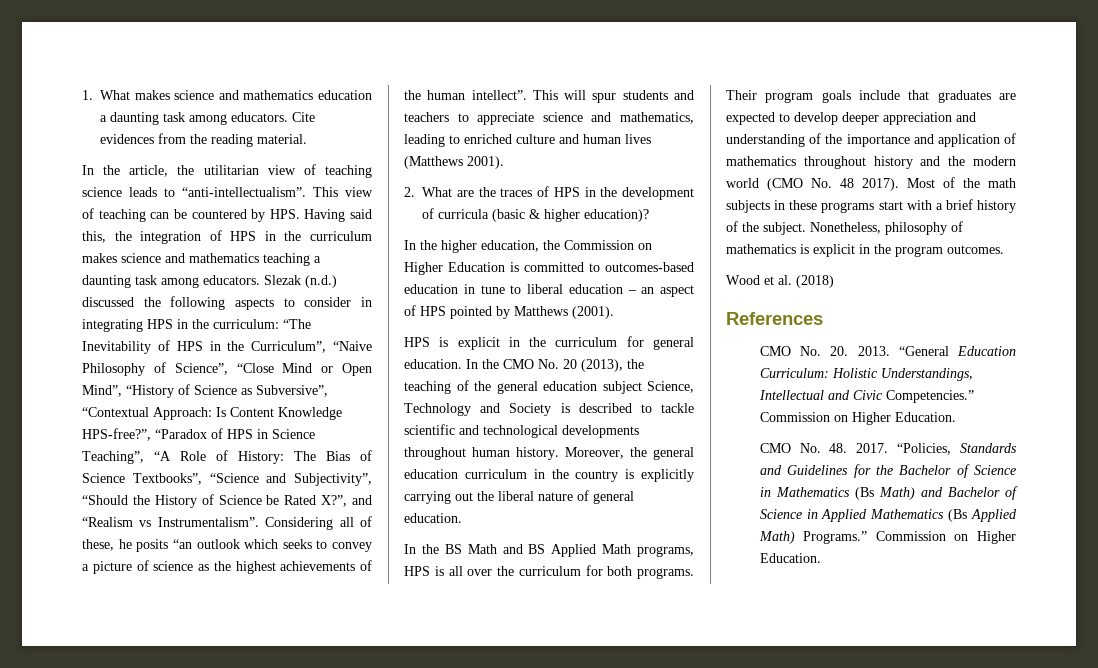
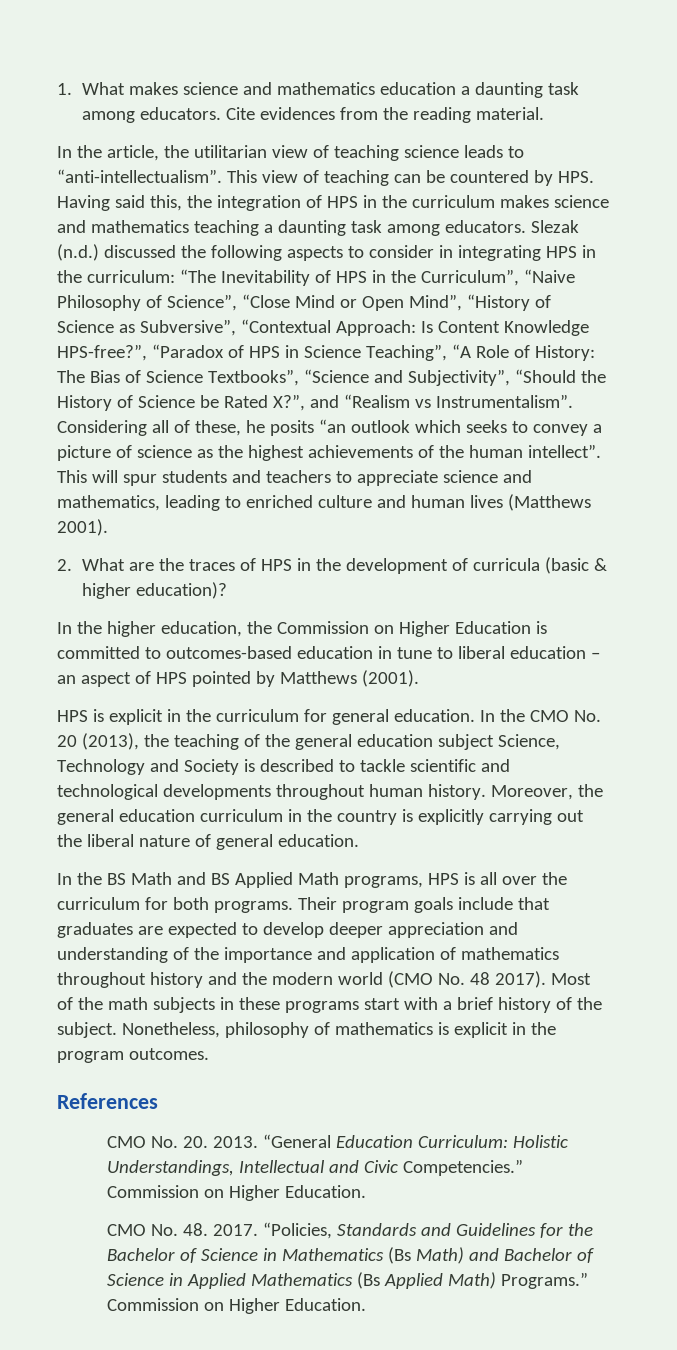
[726,275,834,288] // Wood et al. (2018) -> (209, 1054) none

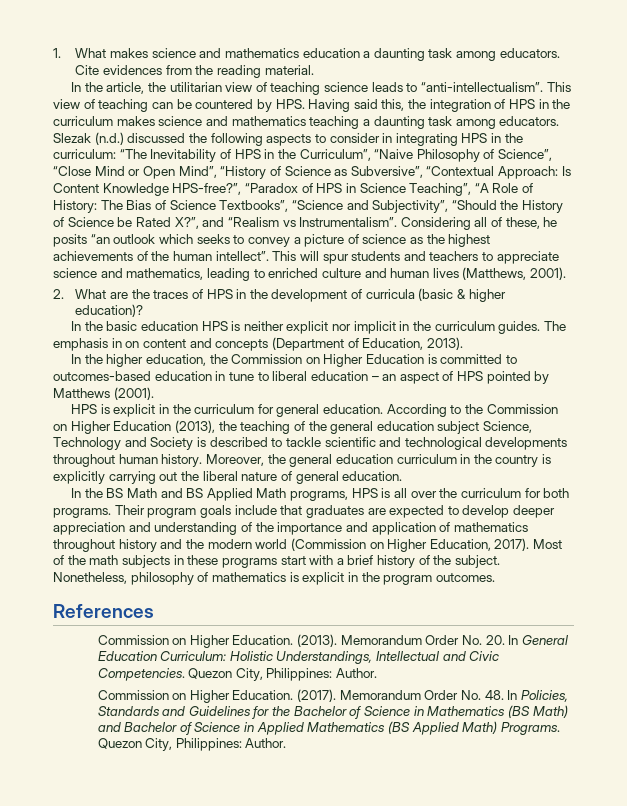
[507,494,591,511] (Matthews -> [462,267,527,280] (Matthews,
(227, 590) none -> [70,321,566,334] [53,337,463,351] // In the basic education HPS is neither explicit nor implicit in the curriculum guides. The emphasis in on content and concepts (Department of Education, 2013).
[479,709,601,722] [57,735,77,747] In the CMO No. 20 -> [386,404,558,417] [53,421,172,434] According to the Commission on Higher Education
[387,971,490,988] (CMO No. 48 -> [290,538,491,552] (Commission on Higher Education,
[106,1134,331,1148] CMO No. 20. 2013. “General -> [97,634,568,648] Commission on Higher Education. (2013). Memorandum Order No. 20. In General
[402,1159,523,1176] [106,1185,366,1201] [106,1222,332,1239] Competencies.” Commission on Higher Education. // CMO No. 48. 2017. “Policies, -> [97,668,378,681] [97,689,568,703] Competencies. Quezon City, Philippines: Author. // Commission on Higher Education. (2017). Memorandum Order No. 48. In Policies,
[387,1247,411,1264] (Bs -> [507,705,530,718] (BS
[356,1272,380,1289] (Bs -> [388,721,411,734] (BS
[500,1272,588,1289] [106,1298,366,1314] Programs.” Commission on Higher Education. -> [500,722,560,735] [97,738,287,751] Programs. Quezon City, Philippines: Author.

